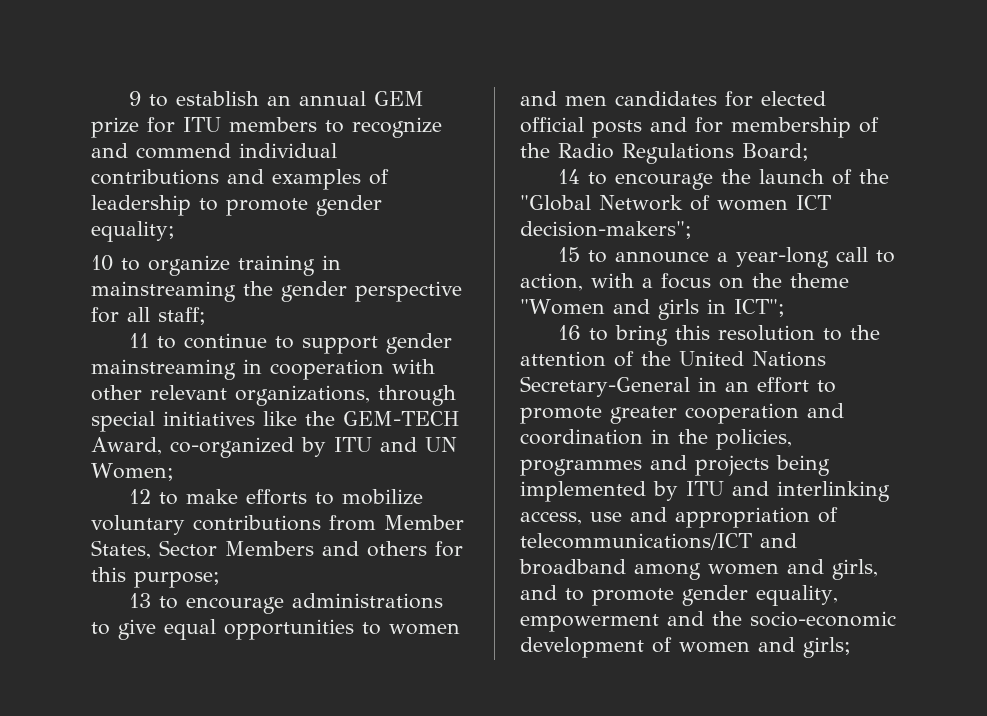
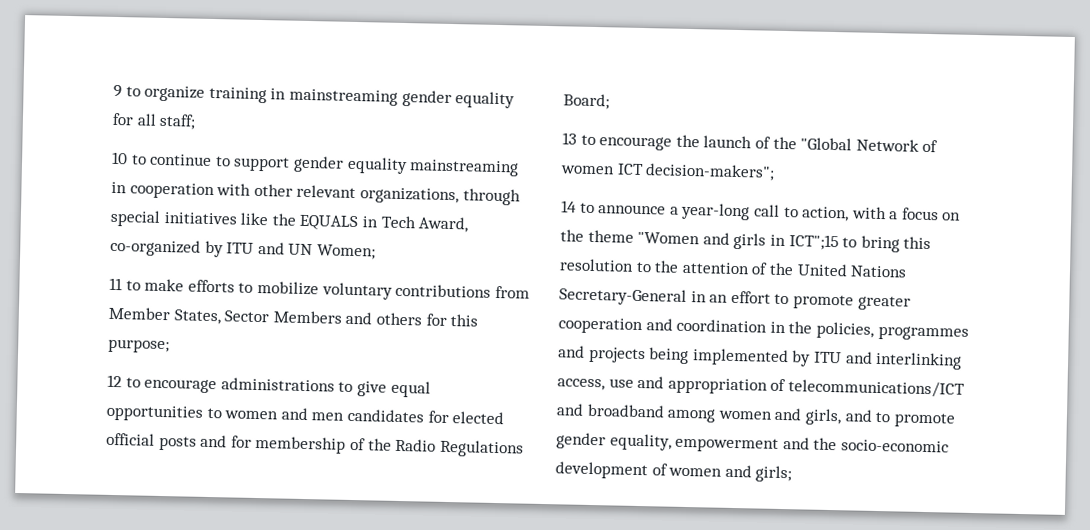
[176,91,425,106] [91,117,442,138] [91,143,337,159] [91,169,389,190] [91,195,382,216] [91,221,175,242] [91,255,140,271] establish an annual GEM prize for ITU members to recognize and commend individual contributions and examples of leadership to promote gender equality; // 10 to -> (141, 91) none
[243,281,462,302] the gender perspective -> [401,89,516,109] gender equality
[129,333,150,348] 11 -> [112,151,128,165] 10
(453, 343) none -> [346,156,408,175] equality
[343,411,459,426] GEM-TECH -> [299,214,416,231] EQUALS in Tech
[129,489,152,504] 12 -> [109,277,123,291] 11
[129,593,152,608] 13 -> [107,374,122,388] 12
[558,169,581,184] 14 -> [562,132,577,145] 13
[558,247,581,262] 15 -> [561,200,577,213] 14
[733,299,785,317] [558,325,582,340] ICT"; // 16 -> [788,234,839,251] ICT";15

